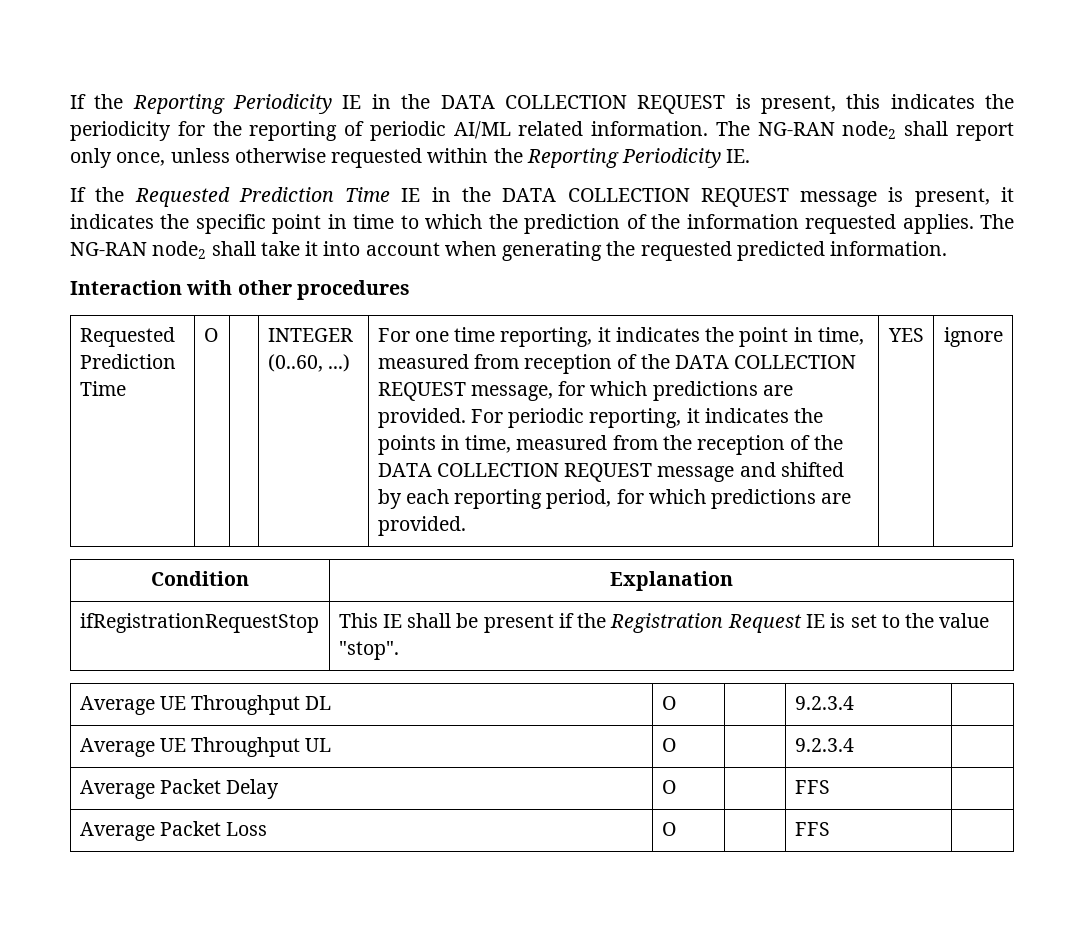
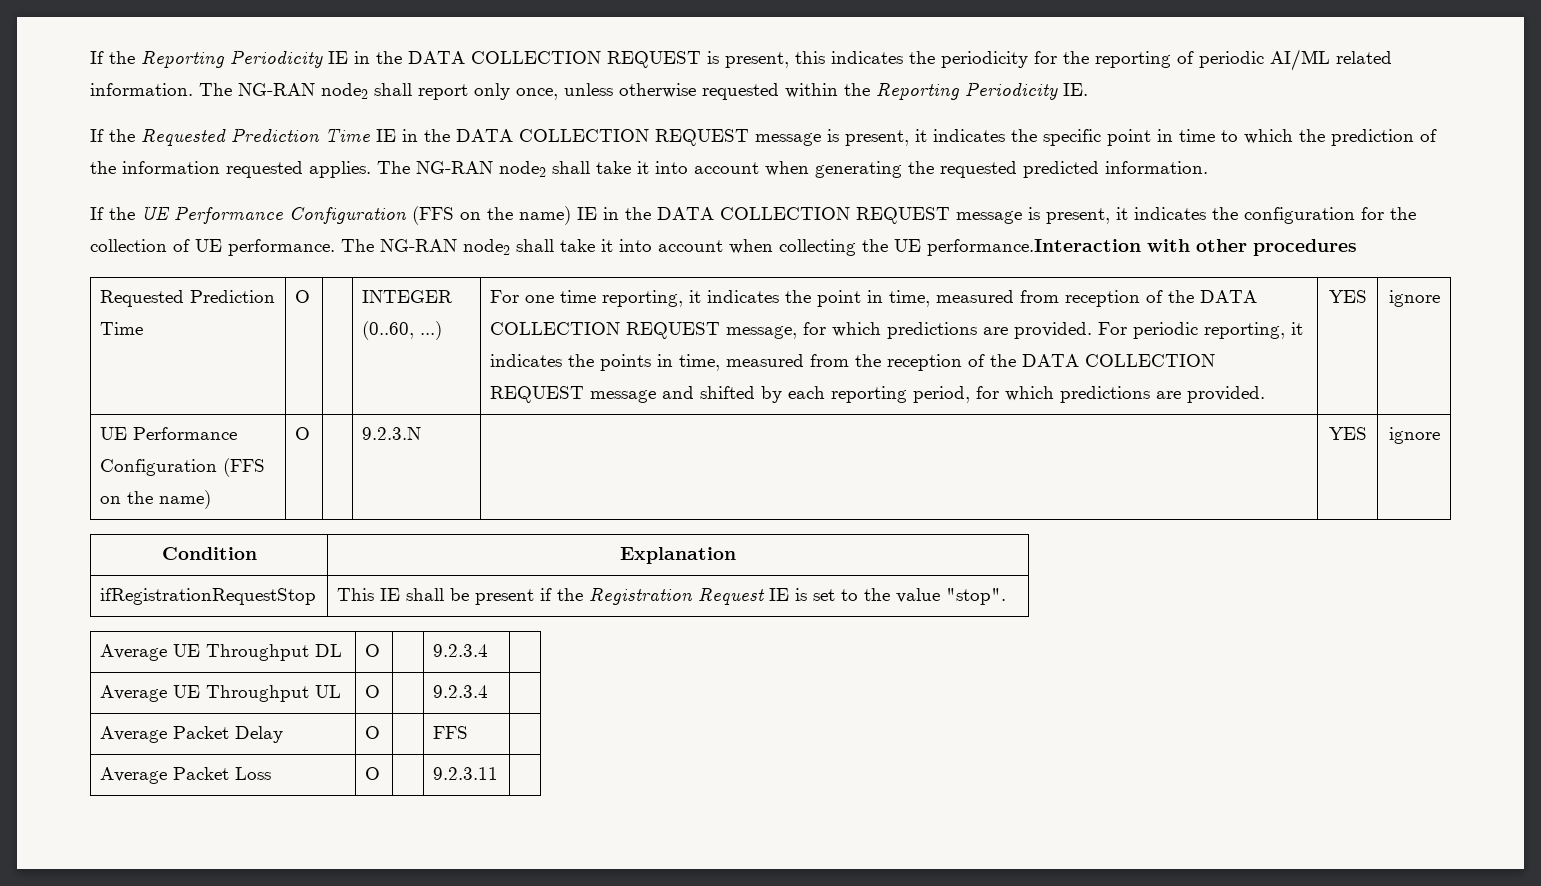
[70,280,182,295] Interaction -> [90,206,1416,225] [90,239,1141,256] If the UE Performance Configuration (FFS on the name) IE in the DATA COLLECTION REQUEST message is present, it indicates the configuration for the collection of UE performance. The NG-RAN node2 shall take it into account when collecting the UE performance.Interaction
(1003, 337) none -> [100,427,238,440] [100,458,266,477] [100,490,212,509] [295,427,311,440] [362,427,422,440] [1328,427,1367,440] [1388,427,1440,444] // UE Performance Configuration (FFS on the name) | O | | 9.2.3.N | | YES | ignore
[794,822,830,836] FFS -> [433,767,499,780] 9.2.3.11

